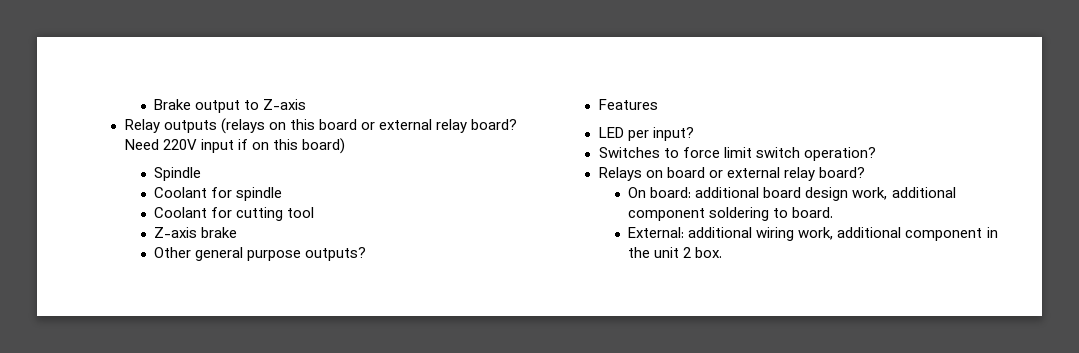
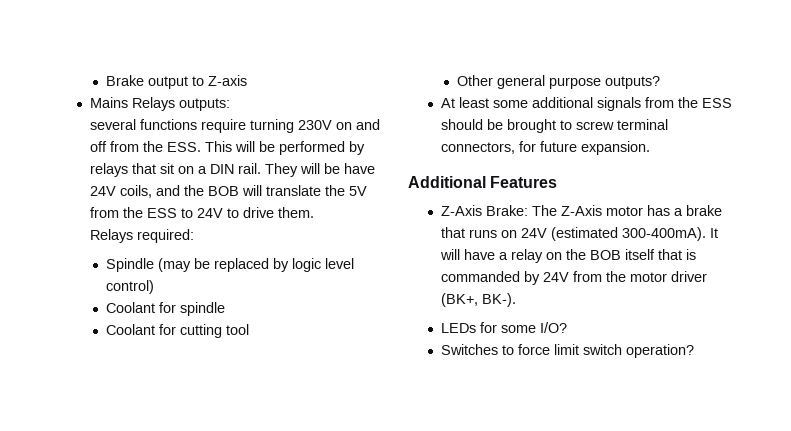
[124,118,518,134] [124,138,346,154] [154,167,202,181] Relay outputs (relays on this board or external relay board? Need 220V input if on this board) // Spindle -> [89,97,230,111] [90,119,381,133] [90,141,366,155] [90,163,376,177] [90,185,368,198] [90,207,315,218] [90,229,195,243] [106,258,355,272] [106,280,155,294] Mains Relays outputs: // several functions require turning 230V on and off from the ESS. This will be performed by relays that sit on a DIN rail. They will be have 24V coils, and the BOB will translate the 5V from the ESS to 24V to drive them. // Relays required: // Spindle (may be replaced by logic level control)
[154,227,238,238] // Z-axis brake -> (250, 329) none
[598,99,658,110] [598,127,694,141] Features // LED per input? -> [440,97,732,111] [440,119,668,133] [440,141,650,155] [408,176,558,188] [440,205,722,216] [440,227,718,241] [439,249,696,263] [440,271,707,285] [440,293,516,307] [440,322,567,333] At least some additional signals from the ESS should be brought to screw terminal connectors, for future expansion. // Additional Features // Z-Axis Brake: The Z-Axis motor has a brake that runs on 24V (estimated 300-400mA). It will have a relay on the BOB itself that is commanded by 24V from the motor driver (BK+, BK-). // LEDs for some I/O?
[598,167,866,181] [628,187,956,201] [628,207,834,221] [628,227,998,241] [628,247,723,258] // Relays on board or external relay board? // On board: additional board design work, additional component soldering to board. // External: additional wiring work, additional component in the unit 2 box. -> (694, 351) none

